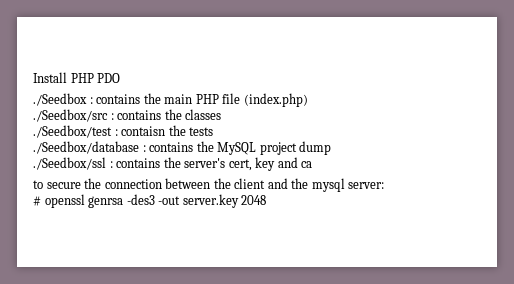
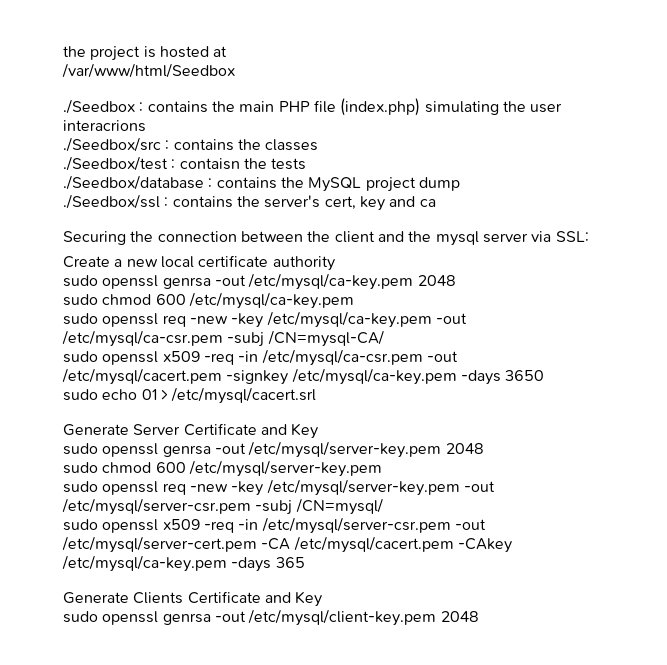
[33,72,121,83] Install PHP PDO -> [63,46,228,61] [62,63,235,78] the project is hosted at // /var/www/html/Seedbox
(308, 100) none -> [424,101,563,115] [63,120,146,132] simulating the user interacrions
[33,180,81,189] to secure -> [63,231,126,245] Securing
[348,182,385,189] [33,194,239,208] server: // # openssl genrsa -des3 -out server.key -> [482,231,589,243] [63,255,335,271] [63,273,456,290] [63,292,354,309] [63,311,467,328] [62,330,384,347] [63,349,458,366] [62,368,545,385] [63,387,317,404] [63,423,319,439] [63,441,484,458] [63,460,382,477] [63,479,495,496] [62,498,383,515] [63,517,486,534] [62,536,512,553] [62,555,305,572] [63,591,323,607] [63,609,437,626] server via SSL: // Create a new local certificate authority // sudo openssl genrsa -out /etc/mysql/ca-key.pem 2048 // sudo chmod 600 /etc/mysql/ca-key.pem // sudo openssl req -new -key /etc/mysql/ca-key.pem -out /etc/mysql/ca-csr.pem -subj /CN=mysql-CA/ // sudo openssl x509 -req -in /etc/mysql/ca-csr.pem -out /etc/mysql/cacert.pem -signkey /etc/mysql/ca-key.pem -days 3650 // sudo echo 01 > /etc/mysql/cacert.srl // Generate Server Certificate and Key // sudo openssl genrsa -out /etc/mysql/server-key.pem 2048 // sudo chmod 600 /etc/mysql/server-key.pem // sudo openssl req -new -key /etc/mysql/server-key.pem -out /etc/mysql/server-csr.pem -subj /CN=mysql/ // sudo openssl x509 -req -in /etc/mysql/server-csr.pem -out /etc/mysql/server-cert.pem -CA /etc/mysql/cacert.pem -CAkey /etc/mysql/ca-key.pem -days 365 // Generate Clients Certificate and Key // sudo openssl genrsa -out /etc/mysql/client-key.pem

